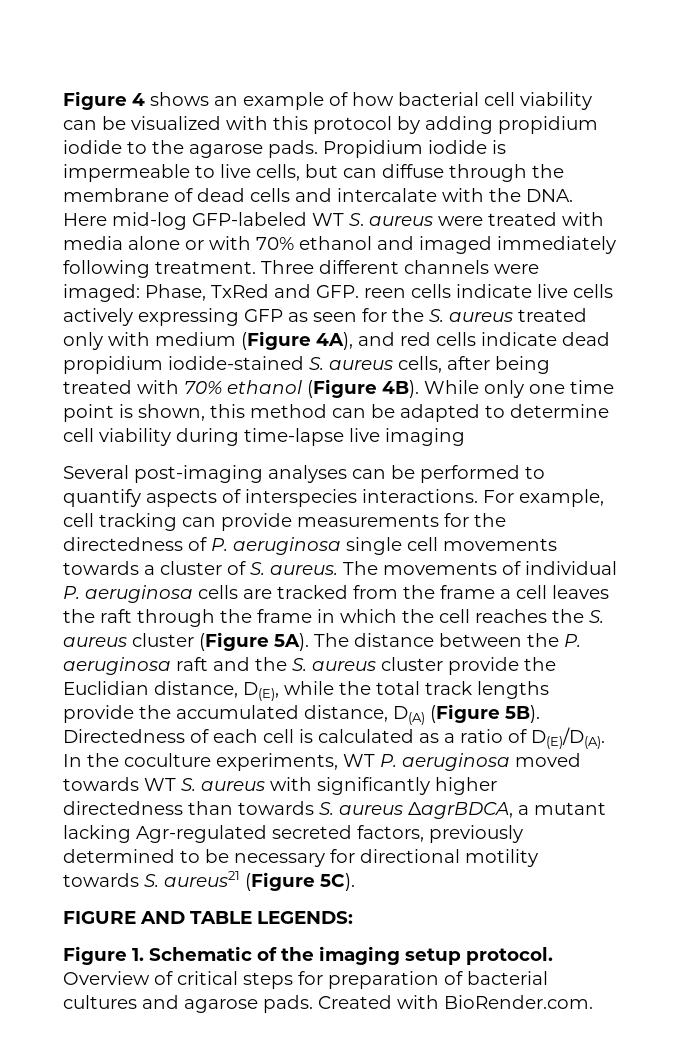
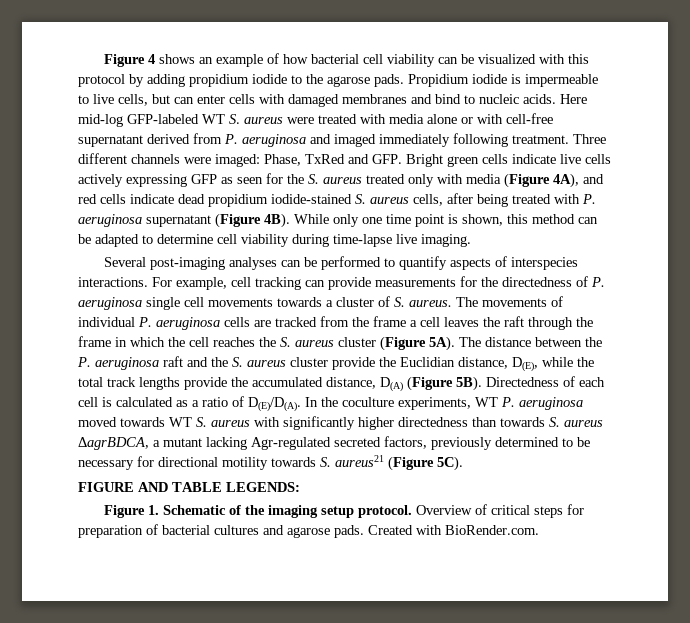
[382,164,564,182] [63,188,573,202] diffuse through the membrane of dead cells and intercalate with the DNA. -> [197,94,556,107] enter cells with damaged membranes and bind to nucleic acids.
[256,236,372,250] 70% ethanol -> [506,113,553,124] [78,133,306,147] cell-free supernatant derived from P. aeruginosa
[364,288,406,298] reen -> [406,154,479,167] Bright green
[155,332,236,346] medium -> [466,174,501,184] media
[184,380,302,394] 70% ethanol -> [582,194,596,204] [78,214,211,227] P. aeruginosa supernatant
[385,428,465,446] imaging -> [421,234,471,247] imaging.

